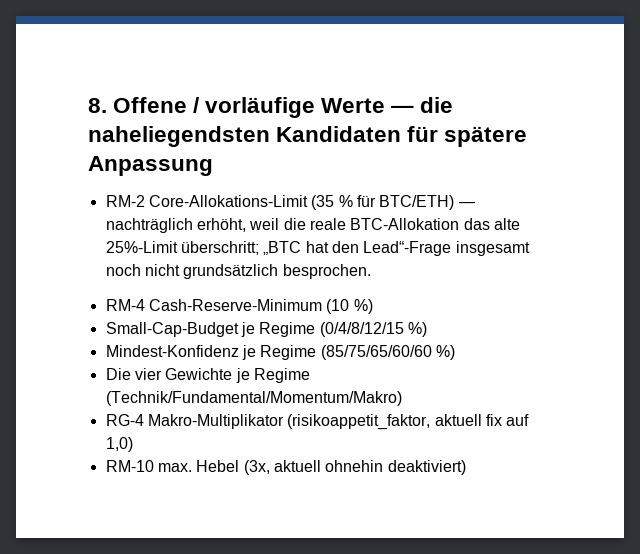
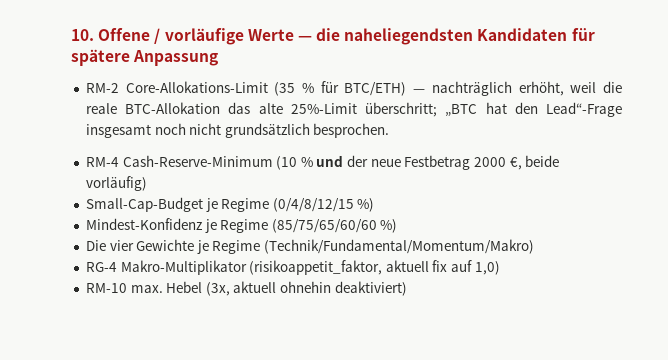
[88,98,107,113] 8. -> [71,29,94,41] 10.
[353,299,373,314] %) -> [300,155,560,170] [85,176,147,191] % und der neue Festbetrag 2000 €, beide vorläufig)

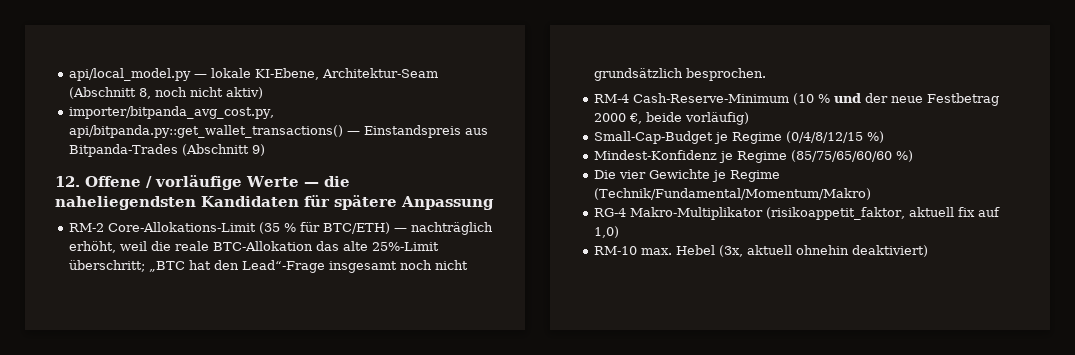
[71,29,94,41] 10. -> [69,68,439,81] [69,87,264,99] [69,106,275,119] [69,125,489,138] [69,144,266,157] [55,176,80,187] api/local_model.py — lokale KI-Ebene, Architektur-Seam (Abschnitt 8, noch nicht aktiv) // importer/bitpanda_avg_cost.py, api/bitpanda.py::get_wallet_transactions() — Einstandspreis aus Bitpanda-Trades (Abschnitt 9) // 12.

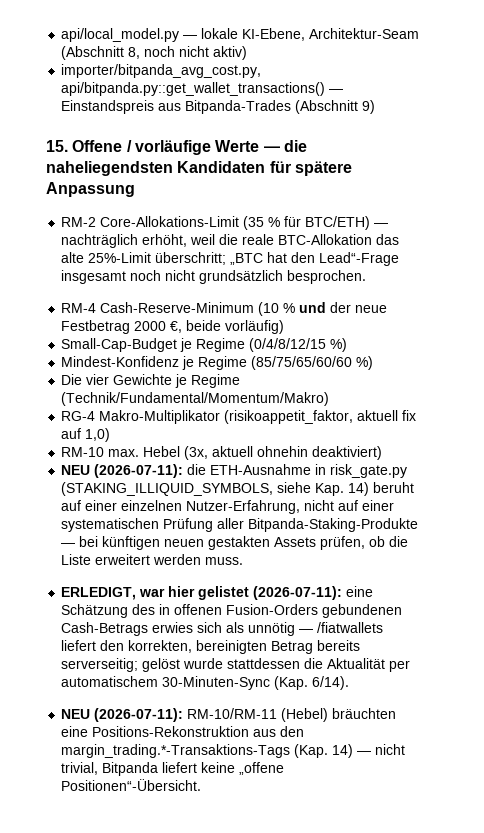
[55,176,80,187] 12. -> [46,140,68,152] 15.
(929, 251) none -> [61,464,408,478] [61,482,415,496] [61,500,395,514] [61,518,419,532] [61,536,409,550] [61,554,244,565] [61,586,374,600] [61,604,403,618] [61,622,384,636] [61,640,361,654] [61,658,411,672] [61,676,350,690] [61,708,397,722] [61,726,305,737] [61,744,406,758] [61,762,285,776] [61,779,202,791] // NEU (2026-07-11): die ETH-Ausnahme in risk_gate.py (STAKING_ILLIQUID_SYMBOLS, siehe Kap. 14) beruht auf einer einzelnen Nutzer-Erfahrung, nicht auf einer systematischen Prüfung aller Bitpanda-Staking-Produkte — bei künftigen neuen gestakten Assets prüfen, ob die Liste erweitert werden muss. // ERLEDIGT, war hier gelistet (2026-07-11): eine Schätzung des in offenen Fusion-Orders gebundenen Cash-Betrags erwies sich als unnötig — /fiatwallets liefert den korrekten, bereinigten Betrag bereits serverseitig; gelöst wurde stattdessen die Aktualität per automatischem 30-Minuten-Sync (Kap. 6/14). // NEU (2026-07-11): RM-10/RM-11 (Hebel) bräuchten eine Positions-Rekonstruktion aus den margin_trading.*-Transaktions-Tags (Kap. 14) — nicht trivial, Bitpanda liefert keine „offene Positionen“-Übersicht.

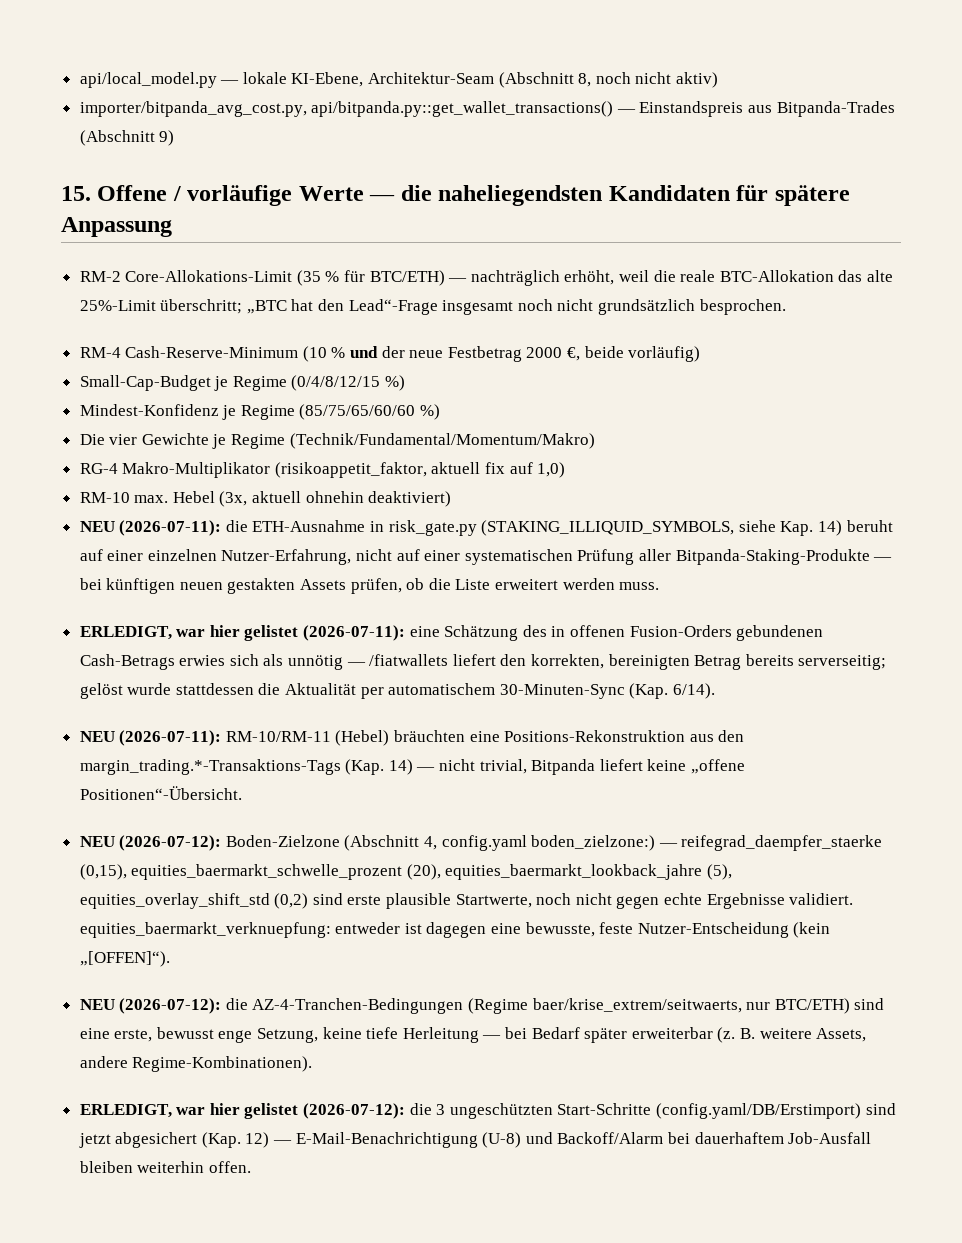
(202, 785) none -> [79,835,883,851] [79,864,733,880] [79,893,854,909] [79,922,831,938] [79,951,170,967] [79,998,885,1014] [79,1027,867,1043] [79,1056,313,1072] [79,1103,896,1119] [78,1132,872,1148] [79,1161,251,1173] // NEU (2026-07-12): Boden-Zielzone (Abschnitt 4, config.yaml boden_zielzone:) — reifegrad_daempfer_staerke (0,15), equities_baermarkt_schwelle_prozent (20), equities_baermarkt_lookback_jahre (5), equities_overlay_shift_std (0,2) sind erste plausible Startwerte, noch nicht gegen echte Ergebnisse validiert. equities_baermarkt_verknuepfung: entweder ist dagegen eine bewusste, feste Nutzer-Entscheidung (kein „[OFFEN]“). // NEU (2026-07-12): die AZ-4-Tranchen-Bedingungen (Regime baer/krise_extrem/seitwaerts, nur BTC/ETH) sind eine erste, bewusst enge Setzung, keine tiefe Herleitung — bei Bedarf später erweiterbar (z. B. weitere Assets, andere Regime-Kombinationen). // ERLEDIGT, war hier gelistet (2026-07-12): die 3 ungeschützten Start-Schritte (config.yaml/DB/Erstimport) sind jetzt abgesichert (Kap. 12) — E-Mail-Benachrichtigung (U-8) und Backoff/Alarm bei dauerhaftem Job-Ausfall bleiben weiterhin offen.

